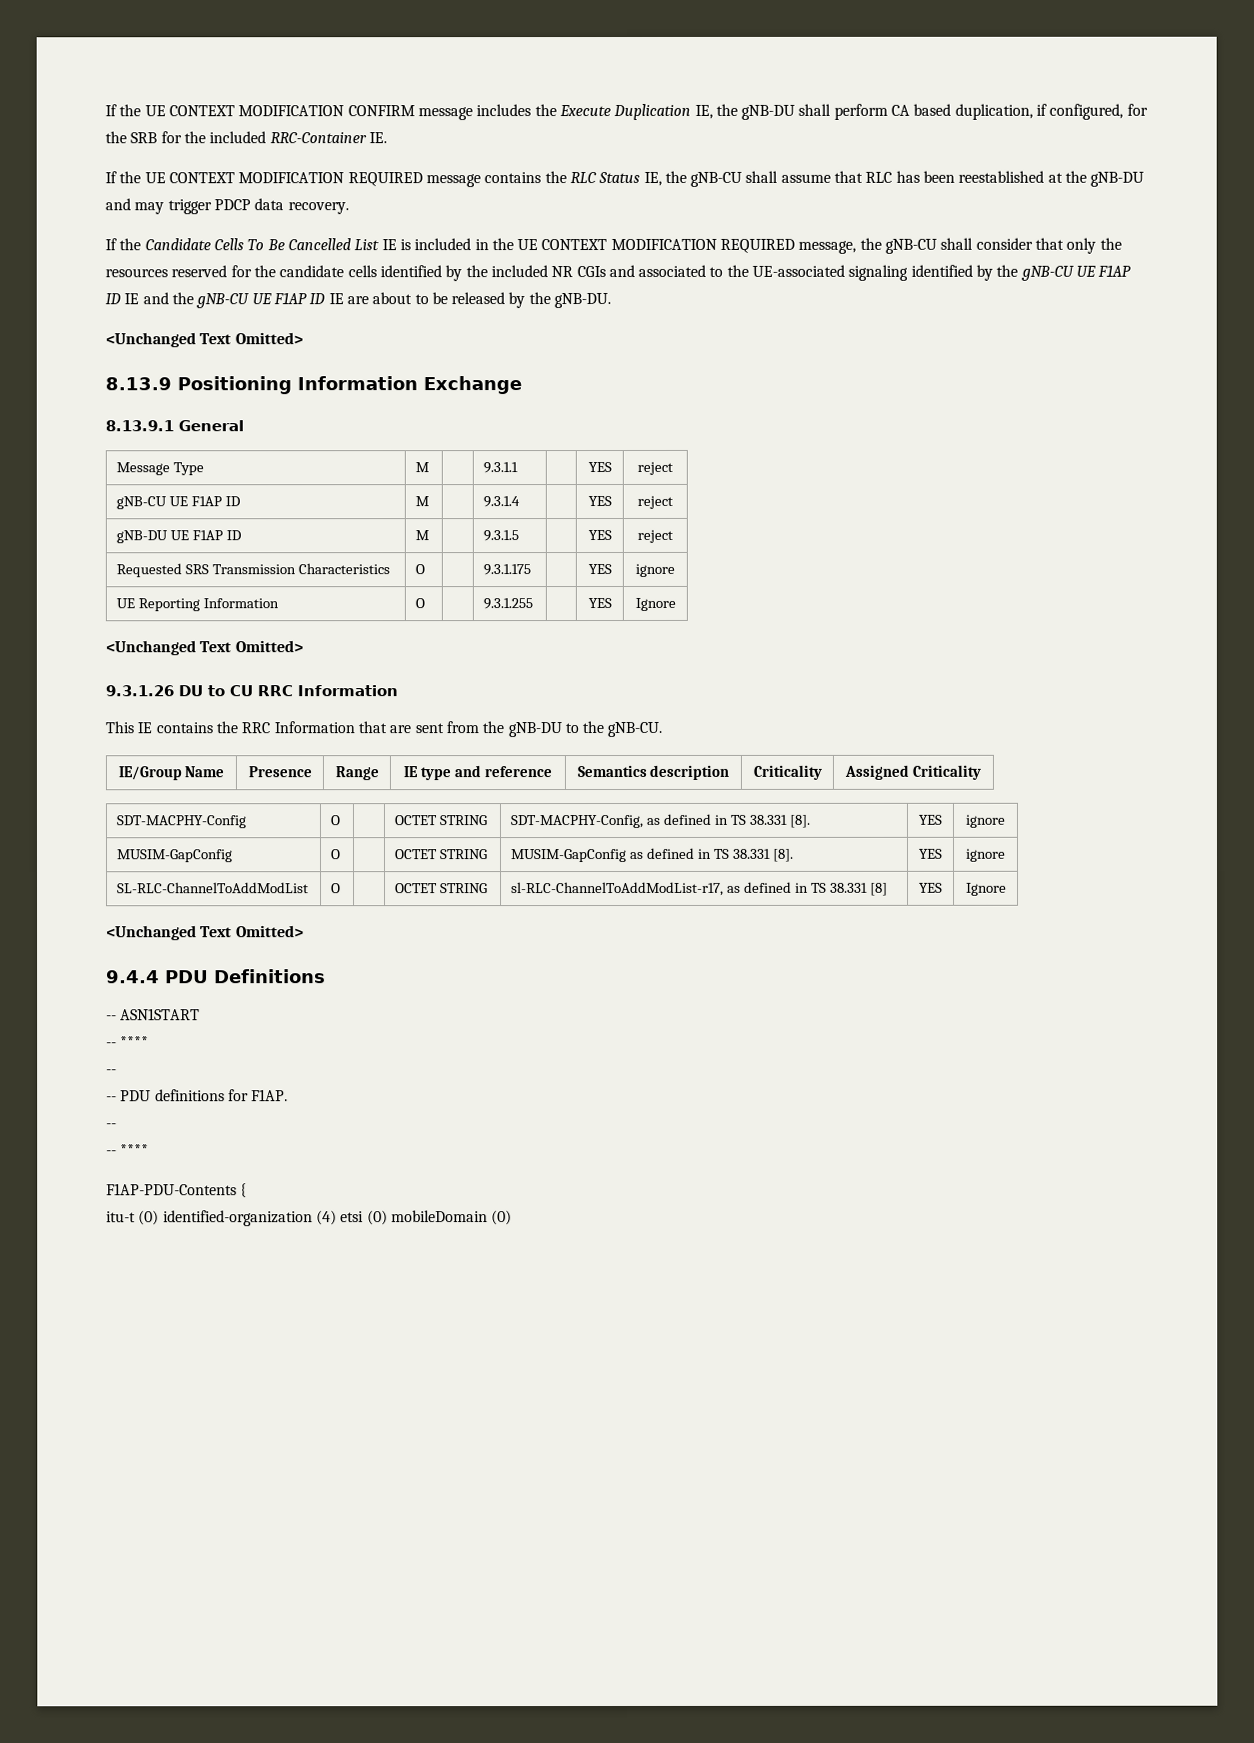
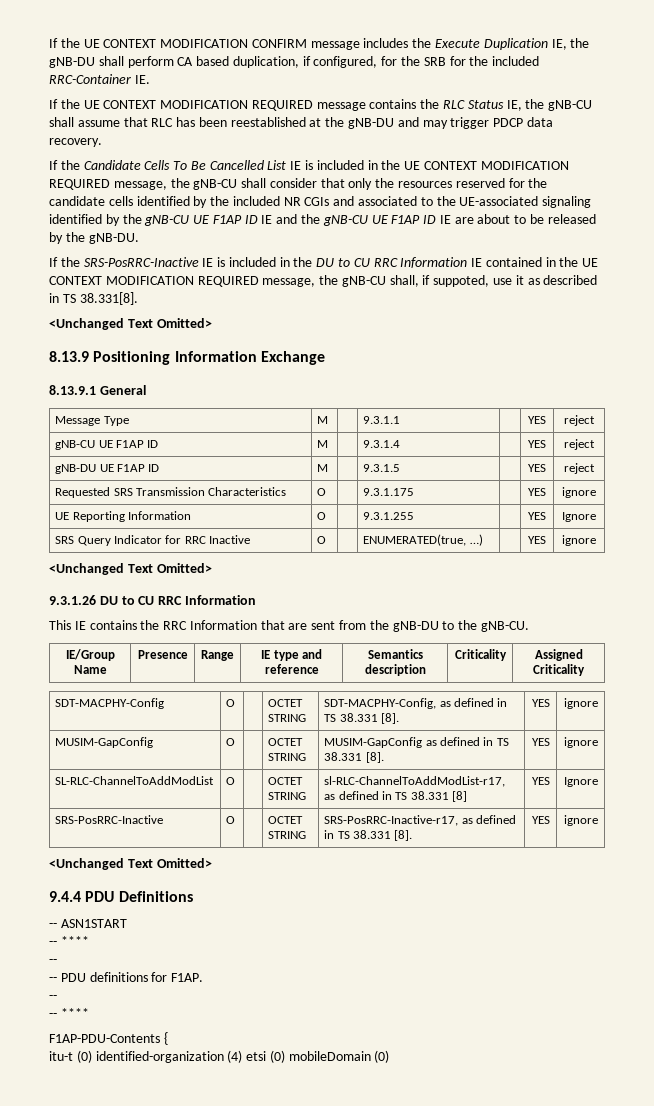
(612, 301) none -> [49,257,599,268] [49,275,598,287] [49,292,138,305] // If the SRS-PosRRC-Inactive IE is included in the DU to CU RRC Information IE contained in the UE CONTEXT MODIFICATION REQUIRED message, the gNB-CU shall, if suppoted, use it as described in TS 38.331[8].
(676, 604) none -> [55,535,251,546] [317,536,327,544] [363,534,483,546] [528,536,546,544] [562,535,596,546] // SRS Query Indicator for RRC Inactive | O | | ENUMERATED(true, …) | | YES | ignore
(1007, 889) none -> [55,815,164,824] [226,816,236,824] [268,816,304,824] [268,831,307,839] [324,815,517,826] [324,830,413,841] [531,816,550,824] [563,815,598,826] // SRS-PosRRC-Inactive | O | | OCTET STRING | SRS-PosRRC-Inactive-r17, as defined in TS 38.331 [8]. | YES | ignore

